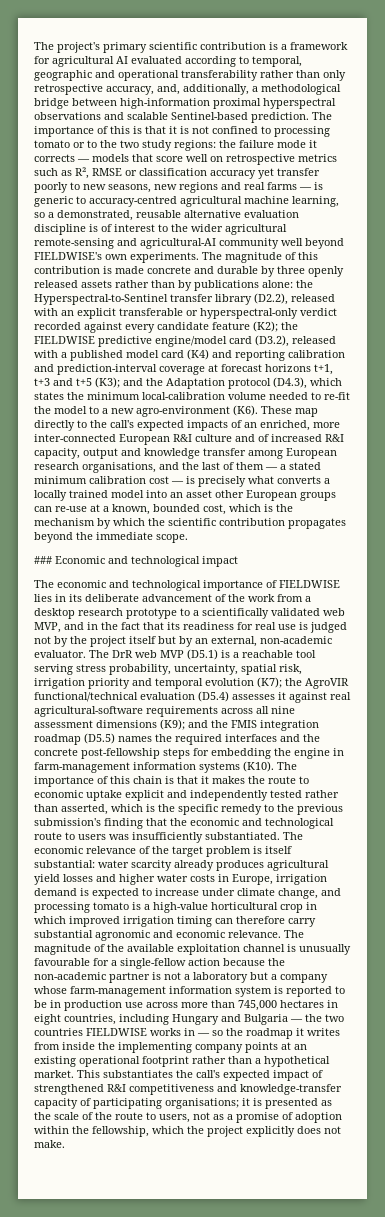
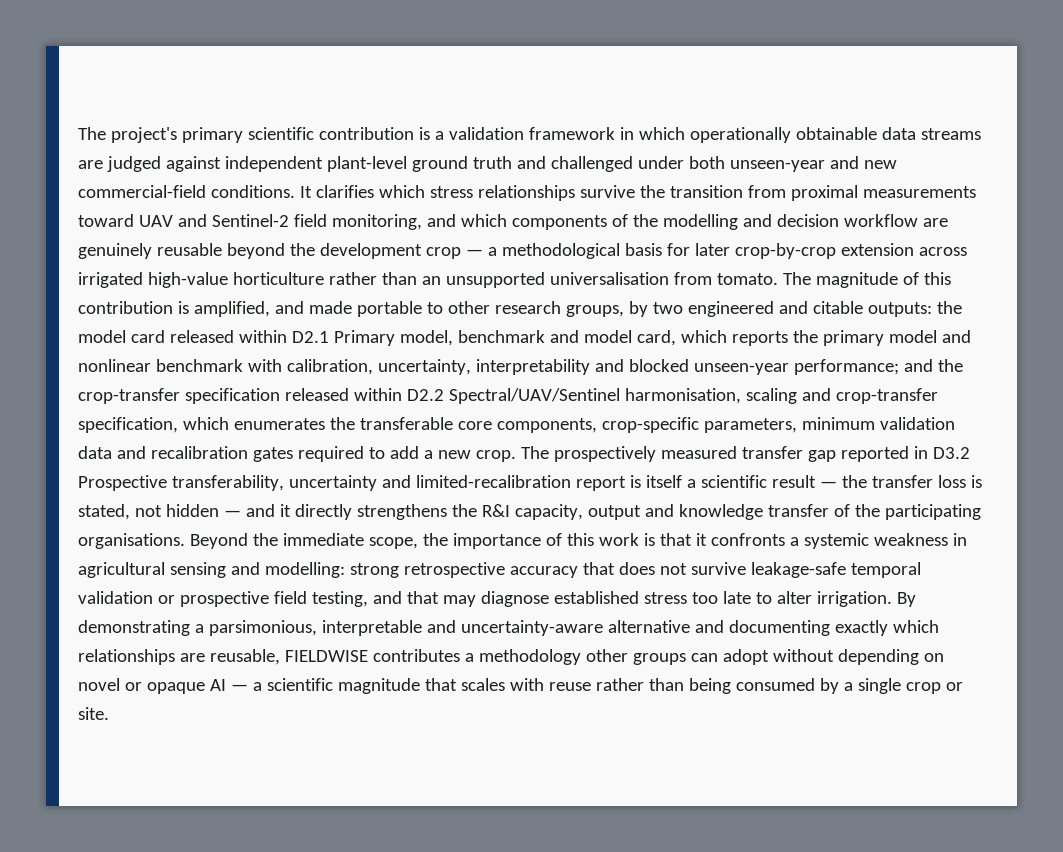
[290,42,348,50] [34,56,302,67] [34,70,346,81] [34,84,341,95] [34,98,336,109] [34,112,332,123] [34,126,330,137] [34,140,317,151] [34,154,337,165] [34,167,320,179] [34,182,323,193] [34,196,339,207] [34,210,299,221] [34,224,287,235] [34,238,344,249] [34,252,199,263] framework for agricultural AI evaluated according to temporal, geographic and operational transferability rather than only retrospective accuracy, and, additionally, a methodological bridge between high-information proximal hyperspectral observations and scalable Sentinel-based prediction. The importance of this is that it is not confined to processing tomato or to the two study regions: the failure mode it corrects — models that score well on retrospective metrics such as R², RMSE or classification accuracy yet transfer poorly to new seasons, new regions and real farms — is generic to accuracy-centred agricultural machine learning, so a demonstrated, reusable alternative evaluation discipline is of interest to the wider agricultural remote-sensing and agricultural-AI community well beyond FIELDWISE's own experiments. -> [448,127,981,143] [78,156,897,172] [78,185,976,201] [78,214,948,230] [78,243,967,259] [78,272,778,288] validation framework in which operationally obtainable data streams are judged against independent plant-level ground truth and challenged under both unseen-year and new commercial-field conditions. It clarifies which stress relationships survive the transition from proximal measurements toward UAV and Sentinel-2 field monitoring, and which components of the modelling and decision workflow are genuinely reusable beyond the development crop — a methodological basis for later crop-by-crop extension across irrigated high-value horticulture rather than an unsupported universalisation from tomato.
[115,266,344,277] [34,280,313,291] [34,293,335,305] [34,308,337,319] [34,321,298,333] [34,335,336,347] [34,349,345,361] [34,364,333,375] [34,377,342,389] [34,392,350,400] [34,405,318,417] [34,420,340,431] [34,434,322,445] made concrete and durable by three openly released assets rather than by publications alone: the Hyperspectral-to-Sentinel transfer library (D2.2), released with an explicit transferable or hyperspectral-only verdict recorded against every candidate feature (K2); the FIELDWISE predictive engine/model card (D3.2), released with a published model card (K4) and reporting calibration and prediction-interval coverage at forecast horizons t+1, t+3 and t+5 (K3); and the Adaptation protocol (D4.3), which states the minimum local-calibration volume needed to re-fit the model to a new agro-environment (K6). These map directly to the call's expected impacts of an enriched, more inter-connected European R&I culture and of increased -> [193,301,962,317] [78,330,971,346] [78,359,963,375] [78,388,938,404] [78,417,955,433] [78,446,970,462] [78,475,982,491] [78,504,477,520] amplified, and made portable to other research groups, by two engineered and citable outputs: the model card released within D2.1 Primary model, benchmark and model card, which reports the primary model and nonlinear benchmark with calibration, uncertainty, interpretability and blocked unseen-year performance; and the crop-transfer specification released within D2.2 Spectral/UAV/Sentinel harmonisation, scaling and crop-transfer specification, which enumerates the transferable core components, crop-specific parameters, minimum validation data and recalibration gates required to add a new crop. The prospectively measured transfer gap reported in D3.2 Prospective transferability, uncertainty and limited-recalibration report is itself a scientific result — the transfer loss is stated, not hidden — and it directly strengthens the
[248,448,337,459] [34,462,321,473] [34,476,330,487] [34,490,336,501] [34,504,293,515] [34,518,346,529] [34,532,188,543] [34,556,238,567] [34,580,340,591] [34,594,311,602] [34,608,345,619] [34,622,347,633] [34,636,332,647] [34,649,316,660] [34,664,302,675] [34,677,349,689] [34,691,351,703] [34,706,295,717] [34,719,319,731] [34,733,320,745] [34,748,344,759] [34,761,297,773] [34,776,309,787] [34,790,339,801] [34,804,343,815] [34,818,334,829] [34,832,303,843] [34,846,292,857] [34,860,329,871] [34,874,327,885] [34,888,341,899] [34,902,317,913] [34,916,316,927] [34,930,304,941] [34,944,351,955] [34,958,285,969] [34,972,328,983] [34,986,345,997] [34,1000,338,1011] [34,1014,344,1025] [34,1028,340,1039] [34,1042,307,1053] [34,1056,330,1067] [34,1070,323,1081] [34,1084,342,1095] [34,1098,332,1109] [34,1112,342,1123] [34,1126,341,1137] [34,1140,65,1148] among European research organisations, and the last of them — a stated minimum calibration cost — is precisely what converts a locally trained model into an asset other European groups can re-use at a known, bounded cost, which is the mechanism by which the scientific contribution propagates beyond the immediate scope. // ### Economic and technological impact // The economic and technological importance of FIELDWISE lies in its deliberate advancement of the work from a desktop research prototype to a scientifically validated web MVP, and in the fact that its readiness for real use is judged not by the project itself but by an external, non-academic evaluator. The DrR web MVP (D5.1) is a reachable tool serving stress probability, uncertainty, spatial risk, irrigation priority and temporal evolution (K7); the AgroVIR functional/technical evaluation (D5.4) assesses it against real agricultural-software requirements across all nine assessment dimensions (K9); and the FMIS integration roadmap (D5.5) names the required interfaces and the concrete post-fellowship steps for embedding the engine in farm-management information systems (K10). The importance of this chain is that it makes the route to economic uptake explicit and independently tested rather than asserted, which is the specific remedy to the previous submission's finding that the economic and technological route to users was insufficiently substantiated. The economic relevance of the target problem is itself substantial: water scarcity already produces agricultural yield losses and higher water costs in Europe, irrigation demand is expected to increase under climate change, and processing tomato is a high-value horticultural crop in which improved irrigation timing can therefore carry substantial agronomic and economic relevance. The magnitude of the available exploitation channel is unusually favourable for a single-fellow action because the non-academic partner is not a laboratory but a company whose farm-management information system is reported to be in production use across more than 745,000 hectares in eight countries, including Hungary and Bulgaria — the two countries FIELDWISE works in — so the roadmap it writes from inside the implementing company points at an existing operational footprint rather than a hypothetical market. This substantiates the call's expected impact of strengthened R&I competitiveness and knowledge-transfer capacity of participating organisations; it is presented as the scale of the route to users, not as a promise of adoption within the fellowship, which the project explicitly does not make. -> [833,504,981,520] [78,533,967,549] [78,562,921,578] [78,591,916,607] [78,620,939,636] [78,649,944,665] [78,678,963,694] [78,707,109,720] of the participating organisations. Beyond the immediate scope, the importance of this work is that it confronts a systemic weakness in agricultural sensing and modelling: strong retrospective accuracy that does not survive leakage-safe temporal validation or prospective field testing, and that may diagnose established stress too late to alter irrigation. By demonstrating a parsimonious, interpretable and uncertainty-aware alternative and documenting exactly which relationships are reusable, FIELDWISE contributes a methodology other groups can adopt without depending on novel or opaque AI — a scientific magnitude that scales with reuse rather than being consumed by a single crop or site.

